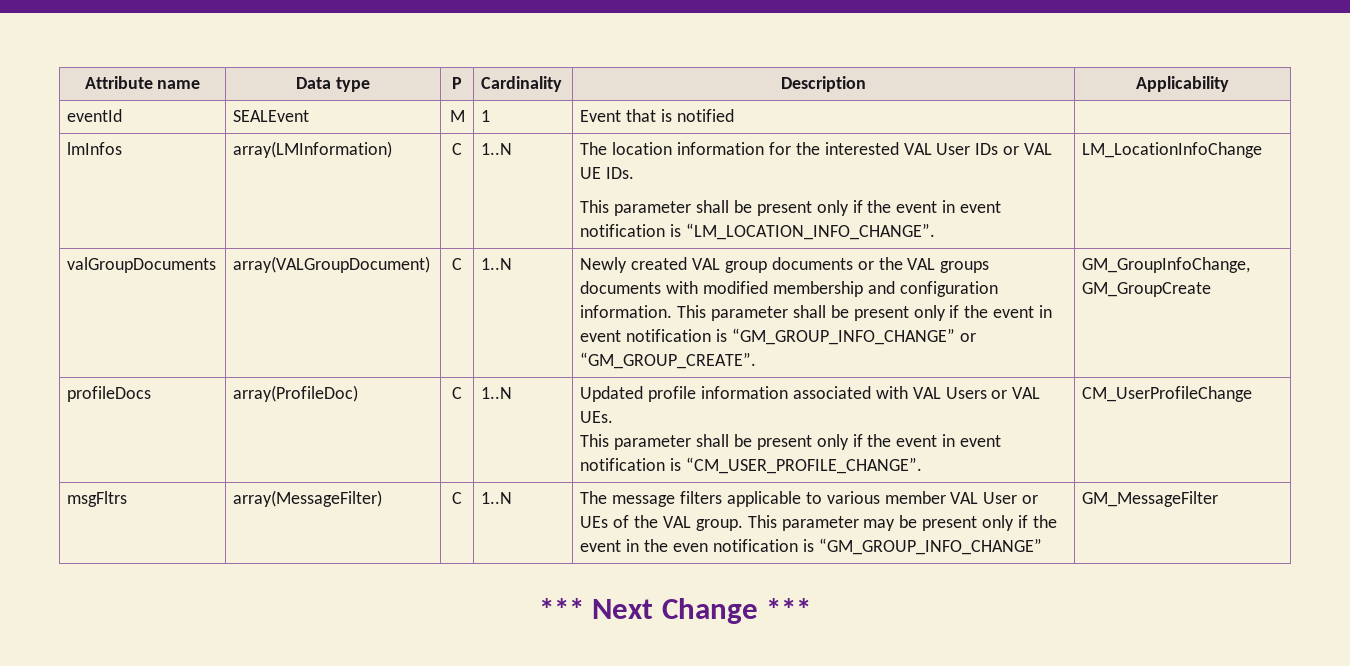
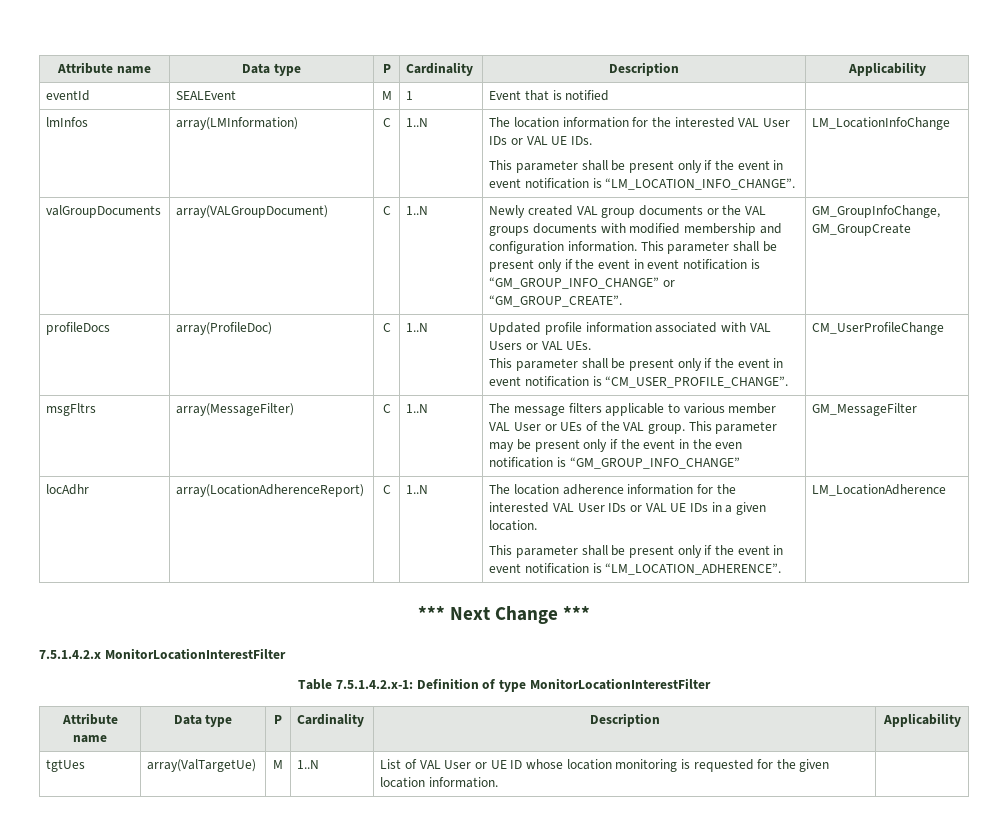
[538,598,812,624] // *** Next Change *** -> [46,484,90,495] [176,484,365,497] [382,485,391,494] [406,485,429,494] [489,484,736,495] [489,502,766,515] [489,520,538,531] [489,545,784,558] [489,563,782,575] [812,484,947,496] [417,606,591,624] [39,648,286,660] [298,678,711,692] [61,713,118,725] [73,735,107,743] [173,714,233,727] [274,715,282,724] [297,713,365,727] [589,713,660,727] [882,713,961,727] [46,759,86,772] [147,759,257,772] [273,760,283,769] [297,760,320,769] [380,759,830,772] [380,777,499,788] // locAdhr | array(LocationAdherenceReport) | C | 1..N | The location adherence information for the interested VAL User IDs or VAL UE IDs in a given location. // This parameter shall be present only if the event in event notification is “LM_LOCATION_ADHERENCE”. | LM_LocationAdherence // *** Next Change *** // 7.5.1.4.2.x MonitorLocationInterestFilter // Table 7.5.1.4.2.x-1: Definition of type MonitorLocationInterestFilter // Attribute name | Data type | P | Cardinality | Description | Applicability // tgtUes | array(ValTargetUe) | M | 1..N | List of VAL User or UE ID whose location monitoring is requested for the given location information. |

